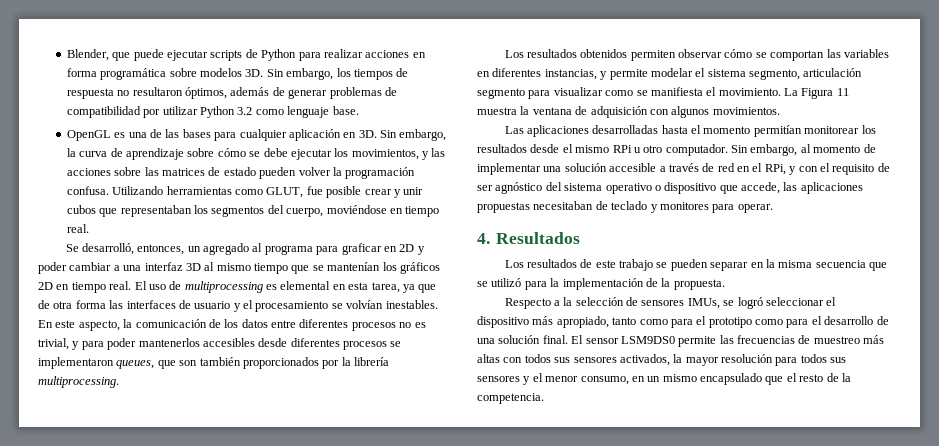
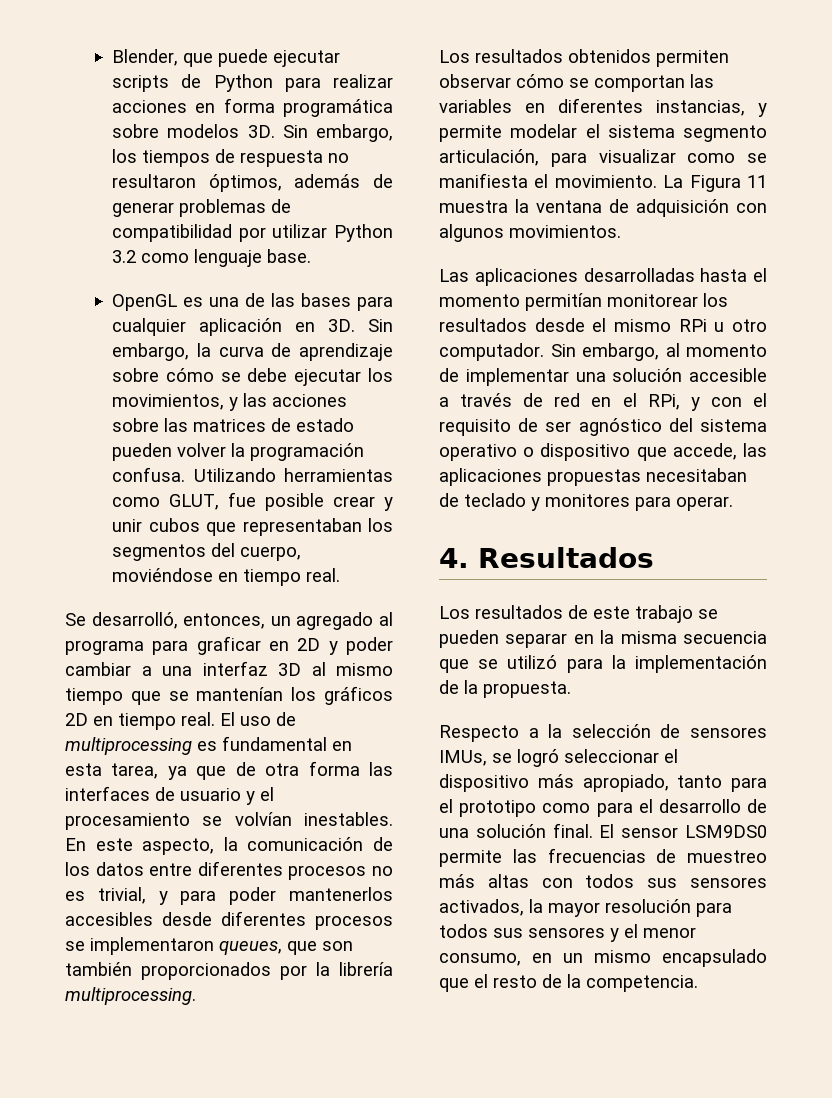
[280,281,331,290] elemental -> [222,736,327,751] fundamental
[749,68,863,80] [477,88,525,99] segmento, articulación segmento -> [683,125,767,142] [439,149,539,166] segmento articulación,
[639,319,668,325] como -> (723, 781) none

